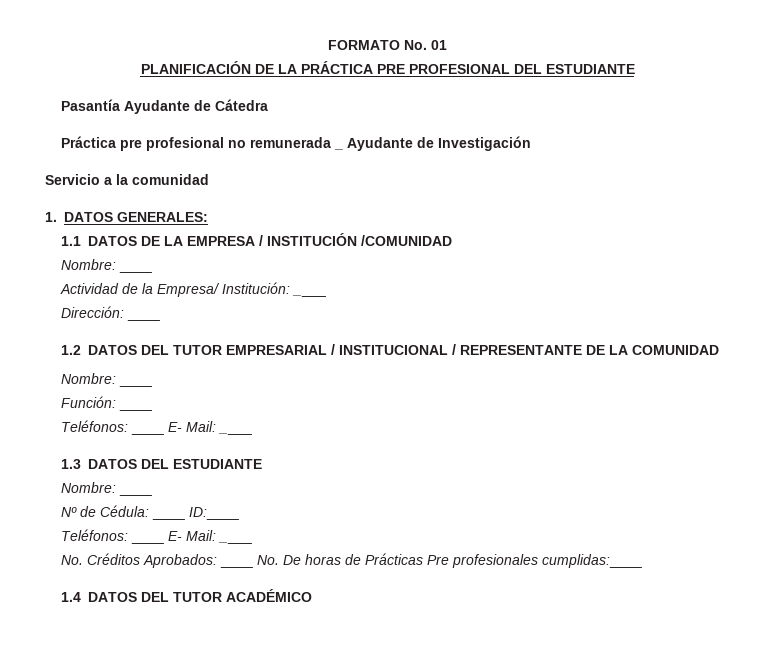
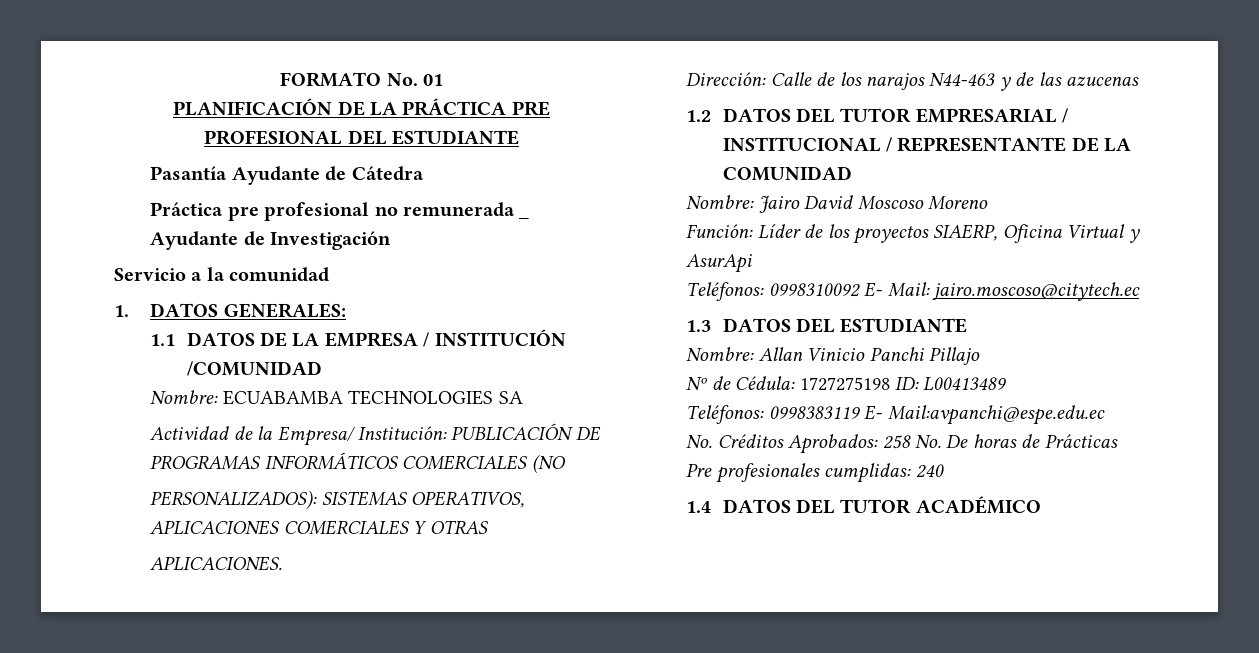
[118,270,152,273] ____ -> [222,390,523,405] ECUABAMBA TECHNOLOGIES SA
[291,294,326,297] [60,306,124,318] [126,318,160,321] ____ // Dirección: ____ -> [451,423,601,441] [150,452,566,474] [150,490,525,510] [150,520,488,535] [150,556,283,571] [686,72,1139,91] PUBLICACIÓN DE PROGRAMAS INFORMÁTICOS COMERCIALES (NO // PERSONALIZADOS): SISTEMAS OPERATIVOS, APLICACIONES COMERCIALES Y OTRAS // APLICACIONES. // Dirección: Calle de los narajos N44-463 y de las azucenas
[118,384,152,387] [60,396,116,408] [118,408,152,411] [60,420,128,432] [130,432,164,435] [167,421,216,432] [217,432,252,435] ____ // Función: ____ // Teléfonos: ____ E- Mail: ____ -> [758,195,988,213] [686,224,1140,244] [686,254,753,273] [686,282,1140,301] Jairo David Moscoso Moreno // Función: Líder de los proyectos SIAERP, Oficina Virtual y AsurApi // Teléfonos: 0998310092 E- Mail: jairo.moscoso@citytech.ec
[118,493,152,496] ____ -> [758,347,980,365] Allan Vinicio Panchi Pillajo
[151,507,239,520] [60,529,128,541] [130,541,164,544] [167,530,216,541] [217,541,252,544] ____ ID:____ // Teléfonos: ____ E- Mail: ____ -> [799,377,1008,391] [686,405,1105,425] 1727275198 ID: L00413489 // Teléfonos: 0998383119 E- Mail:avpanchi@espe.edu.ec
[219,565,253,568] ____ -> [882,435,911,449] 258
[541,554,642,568] cumplidas:____ -> [824,463,944,483] cumplidas: 240

